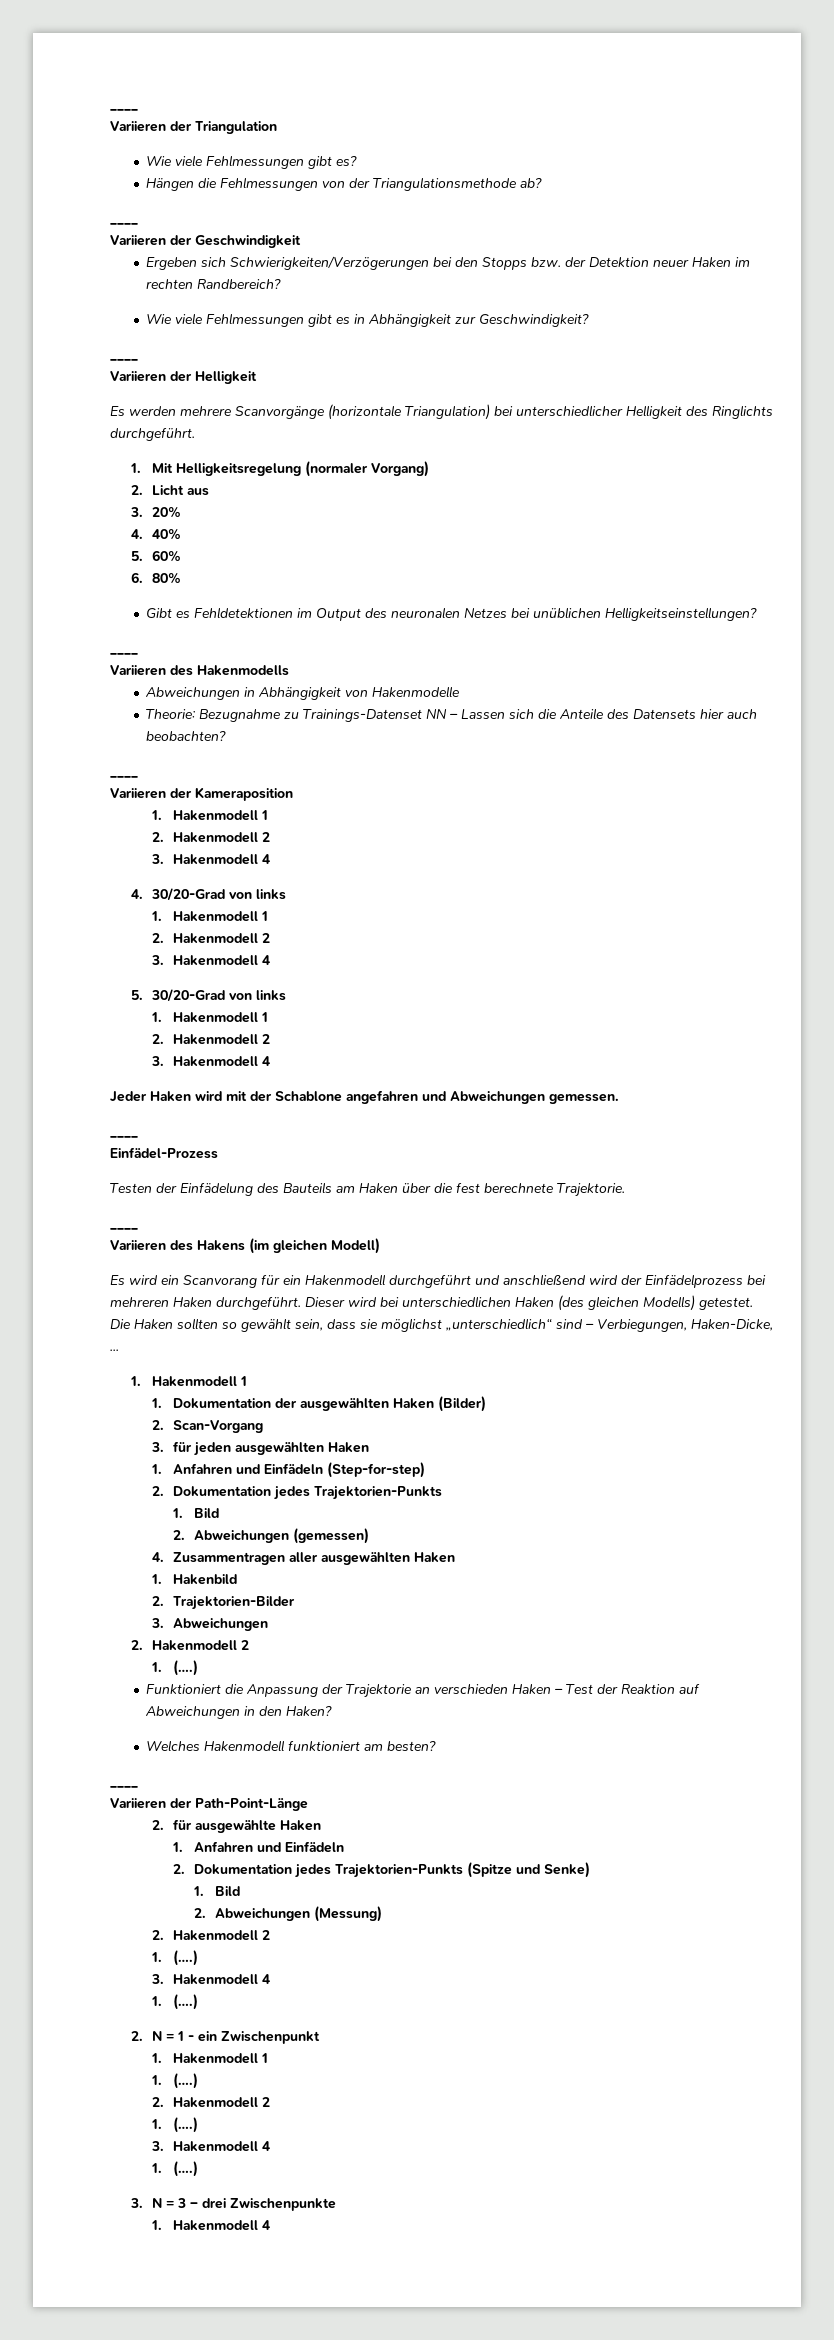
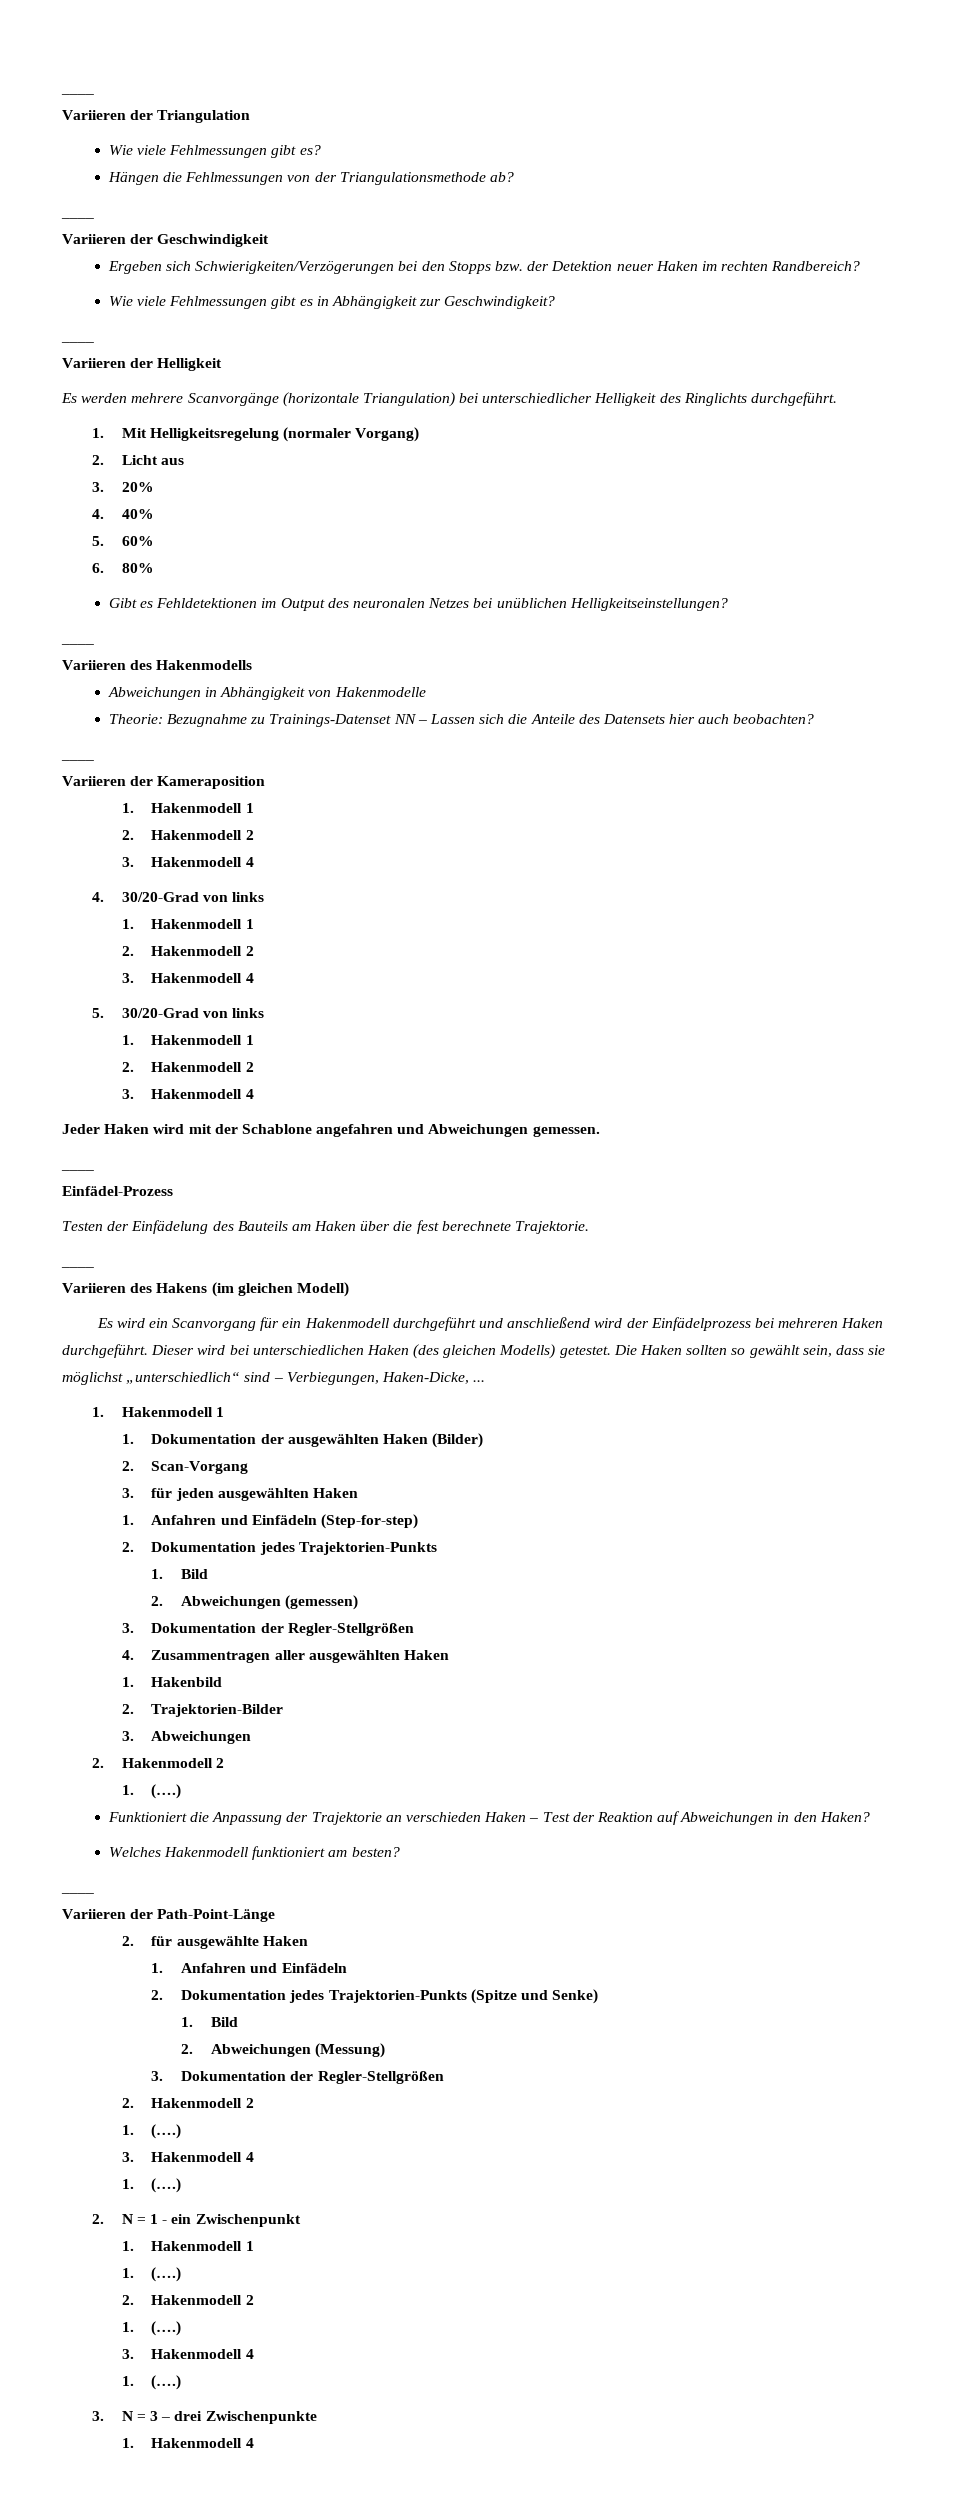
[183,1275,257,1288] Scanvorang -> [172,1318,257,1331] Scanvorgang
(370, 1536) none -> [121,1623,414,1636] // 3. Dokumentation der Regler-Stellgrößen
(383, 1914) none -> [151,2071,444,2084] // 3. Dokumentation der Regler-Stellgrößen

